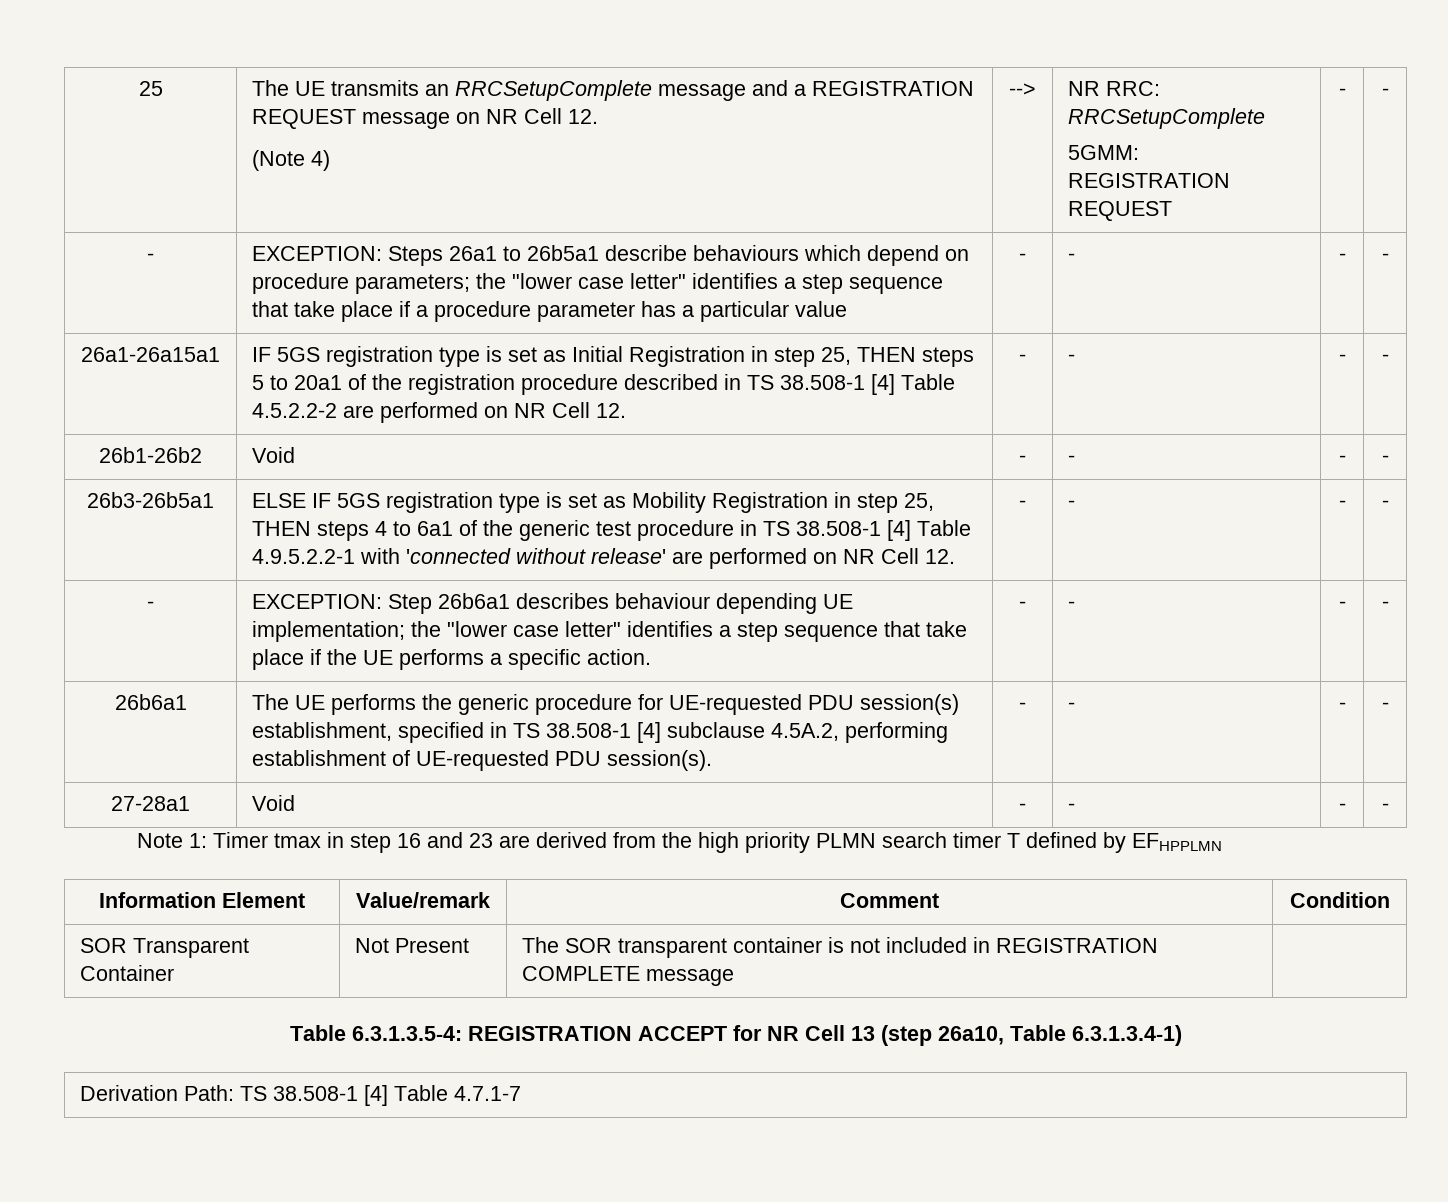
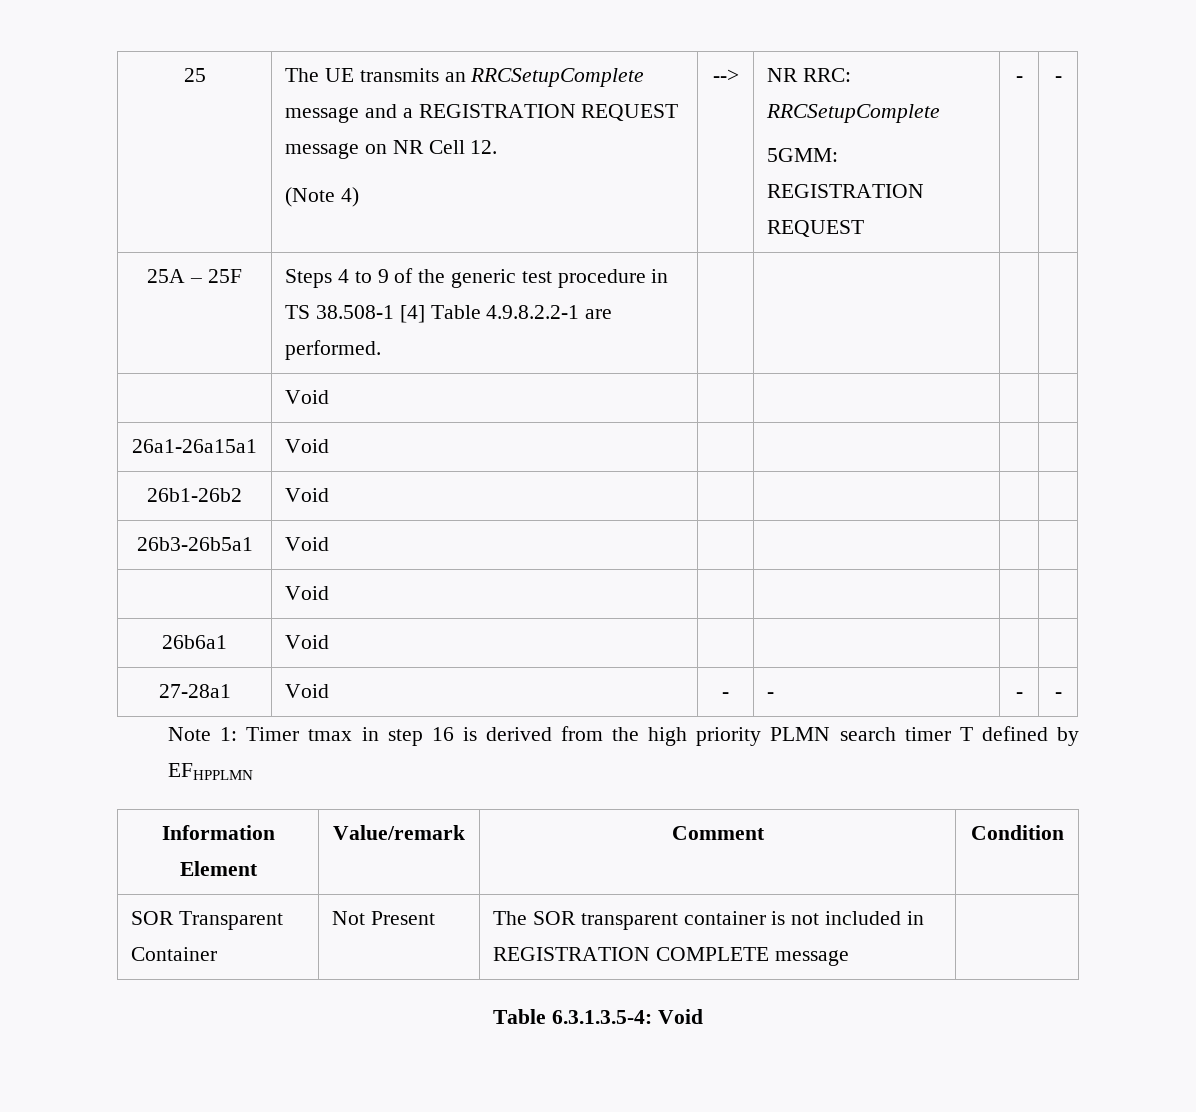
[147,253,154,261] [252,245,970,266] [252,273,944,294] [252,301,848,322] [1019,253,1026,261] [1068,253,1076,261] [1338,253,1346,261] [1381,253,1389,261] [81,347,220,362] [252,346,975,367] [252,374,956,395] [252,402,627,423] [1019,354,1026,362] [1068,354,1076,362] [1338,354,1346,362] [1381,354,1389,362] [99,447,202,463] [252,447,296,463] [1019,455,1026,463] [1068,455,1076,463] [1338,455,1346,463] [1381,455,1389,463] [87,492,214,508] [252,492,935,513] [252,521,370,541] - | EXCEPTION: Steps 26a1 to 26b5a1 describe behaviours which depend on procedure parameters; the "lower case letter" identifies a step sequence that take place if a procedure parameter has a particular value | - | - | - | - // 26a1-26a15a1 | IF 5GS registration type is set as Initial Registration in step 25, THEN steps 5 to 20a1 of the registration procedure described in TS 38.508-1 [4] Table 4.5.2.2-2 are performed on NR Cell 12. | - | - | - | - // 26b1-26b2 | Void | - | - | - | - // 26b3-26b5a1 | ELSE IF 5GS registration type is set as Mobility Registration in step 25, THEN steps -> [147,269,242,283] [285,269,333,288] 25A – 25F | Steps
[417,521,454,536] 6a1 -> [377,269,389,283] 9
[252,548,956,569] [1019,500,1026,508] [1068,500,1076,508] [1338,500,1346,508] [1381,500,1389,508] [147,601,154,609] [252,593,854,614] [252,621,968,642] [252,649,652,670] [1019,601,1026,609] [1068,601,1076,609] [1338,601,1346,609] [1381,601,1389,609] [114,694,187,710] [252,694,960,715] [252,722,949,743] [252,750,713,771] [1019,702,1026,710] [1068,702,1076,710] [1338,702,1346,710] [1381,702,1389,710] 4.9.5.2.2-1 with 'connected without release' are performed on NR Cell 12. | - | - | - | - // - | EXCEPTION: Step 26b6a1 describes behaviour depending UE implementation; the "lower case letter" identifies a step sequence that take place if the UE performs a specific action. | - | - | - | - // 26b6a1 | The UE performs the generic procedure for UE-requested PDU session(s) establishment, specified in TS 38.508-1 [4] subclause 4.5A.2, performing establishment of UE-requested PDU session(s). | - | - | - | - -> [486,305,613,319] [285,340,382,360] [285,390,330,404] [132,439,257,453] [285,439,330,453] [147,488,242,502] [285,488,330,502] [136,537,253,551] [285,537,330,551] [285,586,330,600] [162,635,227,649] [285,635,330,649] 4.9.8.2.2-1 are performed. | | | | // | Void | | | | // 26a1-26a15a1 | Void | | | | // 26b1-26b2 | Void | | | | // 26b3-26b5a1 | Void | | | | // | Void | | | | // 26b6a1 | Void | | | |
[426,832,530,848] and 23 are -> [462,727,477,741] is
[467,1025,1182,1046] [80,1085,522,1106] REGISTRATION ACCEPT for NR Cell 13 (step 26a10, Table 6.3.1.3.4-1) // Derivation Path: TS 38.508-1 [4] Table 4.7.1-7 -> [657,1009,703,1024] Void

